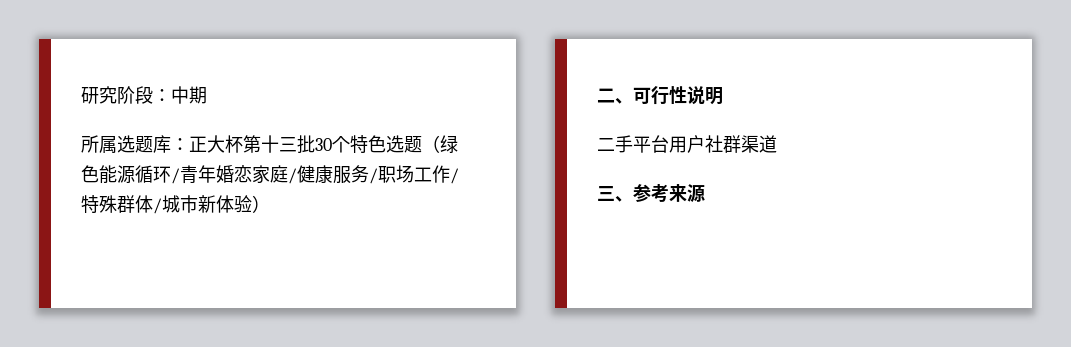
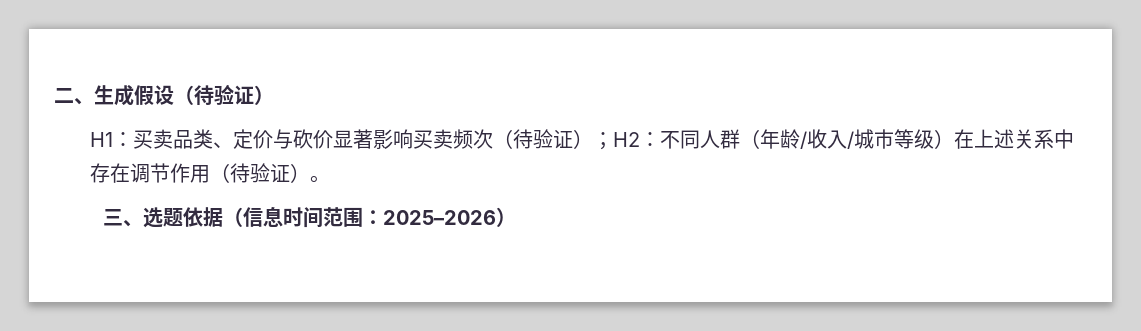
[81,86,207,104] [81,135,458,154] [81,165,459,184] [81,195,270,214] [597,86,723,105] [597,135,777,153] [597,184,705,202] 研究阶段：中期 // 所属选题库：正大杯第十三批30个特色选题（绿色能源循环/青年婚恋家庭/健康服务/职场工作/特殊群体/城市新体验） // 二、可行性说明 // 二手平台用户社群渠道 // 三、参考来源 -> [54,84,274,106] [89,129,1074,150] [89,163,330,183] [102,206,516,228] 二、生成假设（待验证） // H1：买卖品类、定价与砍价显著影响买卖频次（待验证）；H2：不同人群（年龄/收入/城市等级）在上述关系中存在调节作用（待验证）。 // 三、选题依据（信息时间范围：2025–2026）

